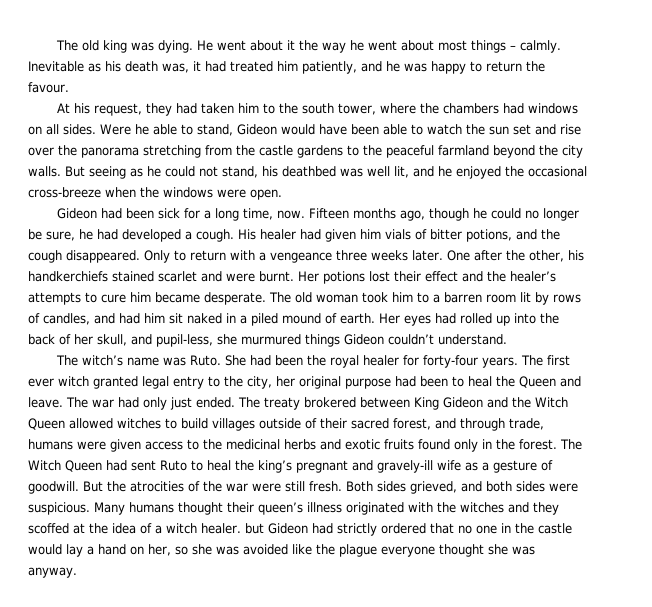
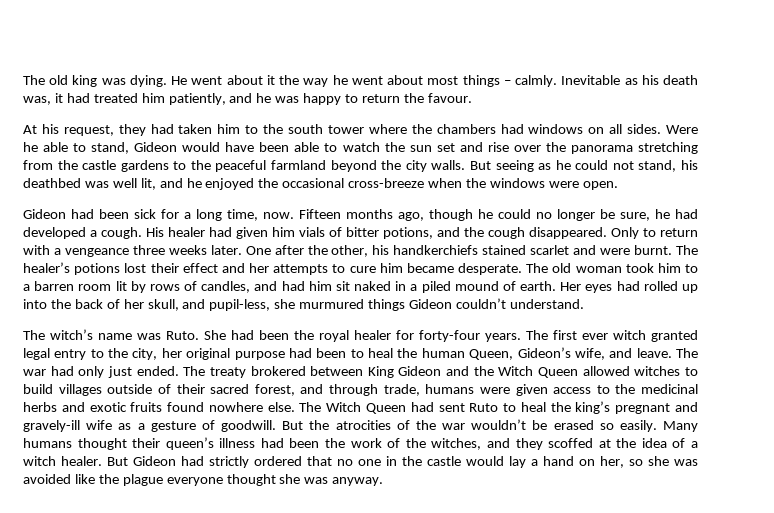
[338,103,377,115] tower, -> [327,125,364,134] tower
[298,271,319,282] Her -> [676,245,699,255] [23,262,70,273] The healer’s
[487,271,556,282] the healer’s -> [248,263,269,273] her
[519,376,556,388] Queen -> [421,347,605,360] human Queen, Gideon’s wife,
[454,439,557,452] only in the forest. -> [208,402,295,412] nowhere else.
[252,481,578,494] [28,502,90,515] were still fresh. Both sides grieved, and both sides were suspicious. -> [471,419,657,432] wouldn’t be erased so easily.
[346,502,504,515] originated with the witches -> [260,438,482,450] had been the work of the witches,
[244,523,264,534] but -> [107,457,128,466] But

